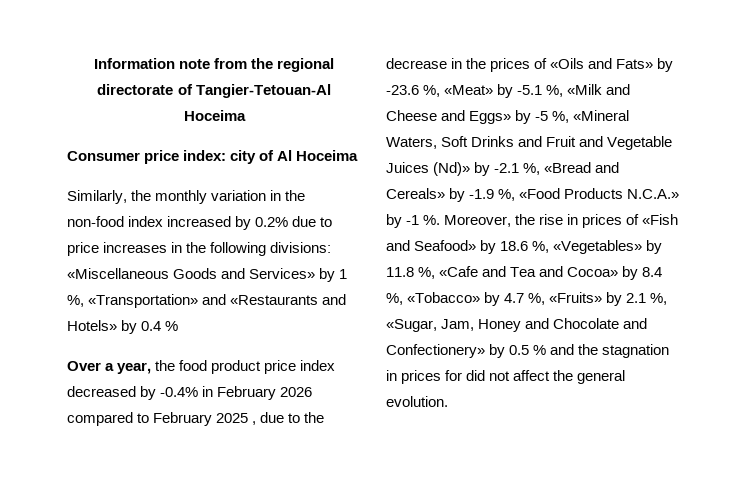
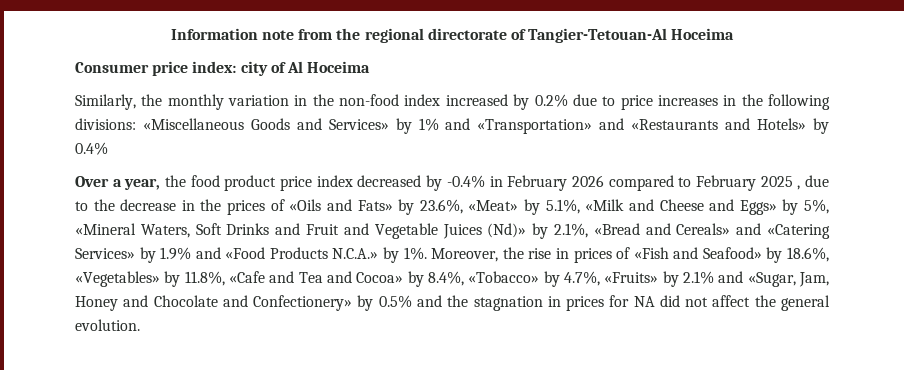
[339,269,348,279] [67,295,84,307] 1 %, -> [418,118,471,131] 1% and
[141,321,179,331] 0.4 % -> [75,142,108,155] 0.4%
[386,84,564,98] -23.6 %, «Meat» by -5.1 %, -> [419,199,580,215] 23.6%, «Meat» by 5.1%,
[535,111,570,123] -5 %, -> [803,199,829,214] 5%,
[494,163,541,175] -2.1 %, -> [553,223,588,238] 2.1%,
[449,188,516,202] by -1.9 %, -> [736,223,830,239] [75,247,221,263] and «Catering Services» by 1.9% and
[406,215,441,225] -1 %. -> [403,247,427,260] 1%.
[500,240,663,254] [386,267,436,279] 18.6 %, «Vegetables» by 11.8 %, -> [786,247,829,262] [75,271,225,287] 18.6%, «Vegetables» by 11.8%,
[642,267,663,277] [386,292,668,306] 8.4 %, «Tobacco» by 4.7 %, «Fruits» by 2.1 %, -> [427,271,744,287] 8.4%, «Tobacco» by 4.7%, «Fruits» by 2.1% and
[509,345,547,355] 0.5 % -> [378,295,412,308] 0.5%
(463, 375) none -> [633,296,655,307] NA

